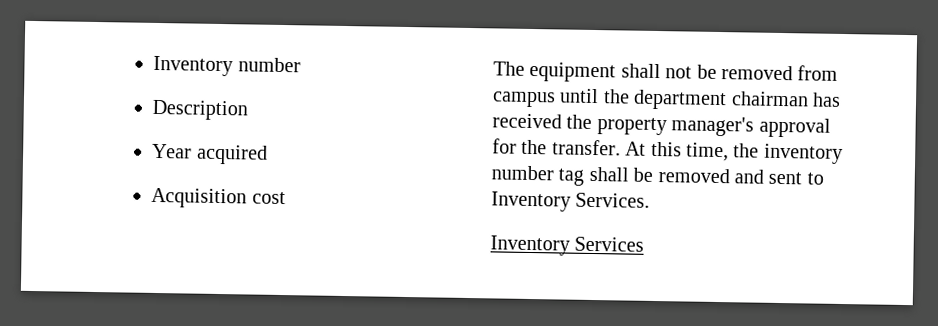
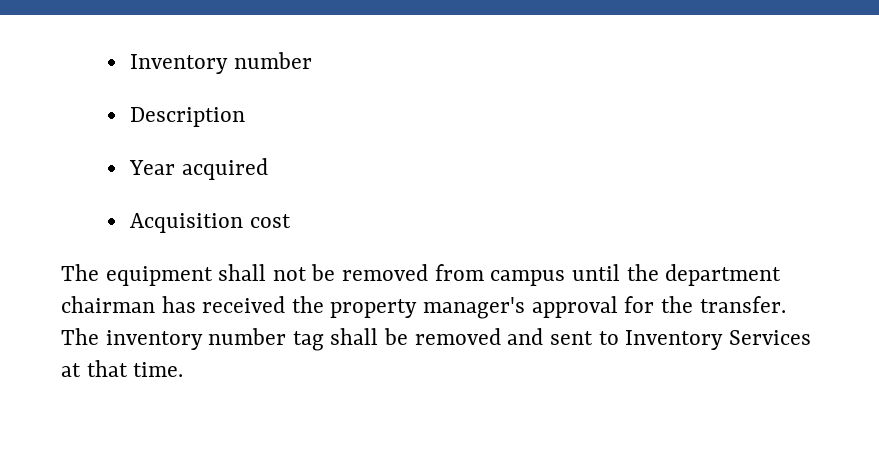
[625,141,760,162] At this time, the -> [61,328,99,345] The
[575,192,651,208] [490,235,645,256] Services. // Inventory Services -> [728,330,811,345] [61,360,184,377] Services at that time.

